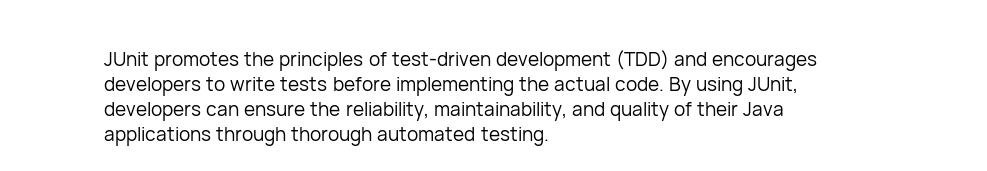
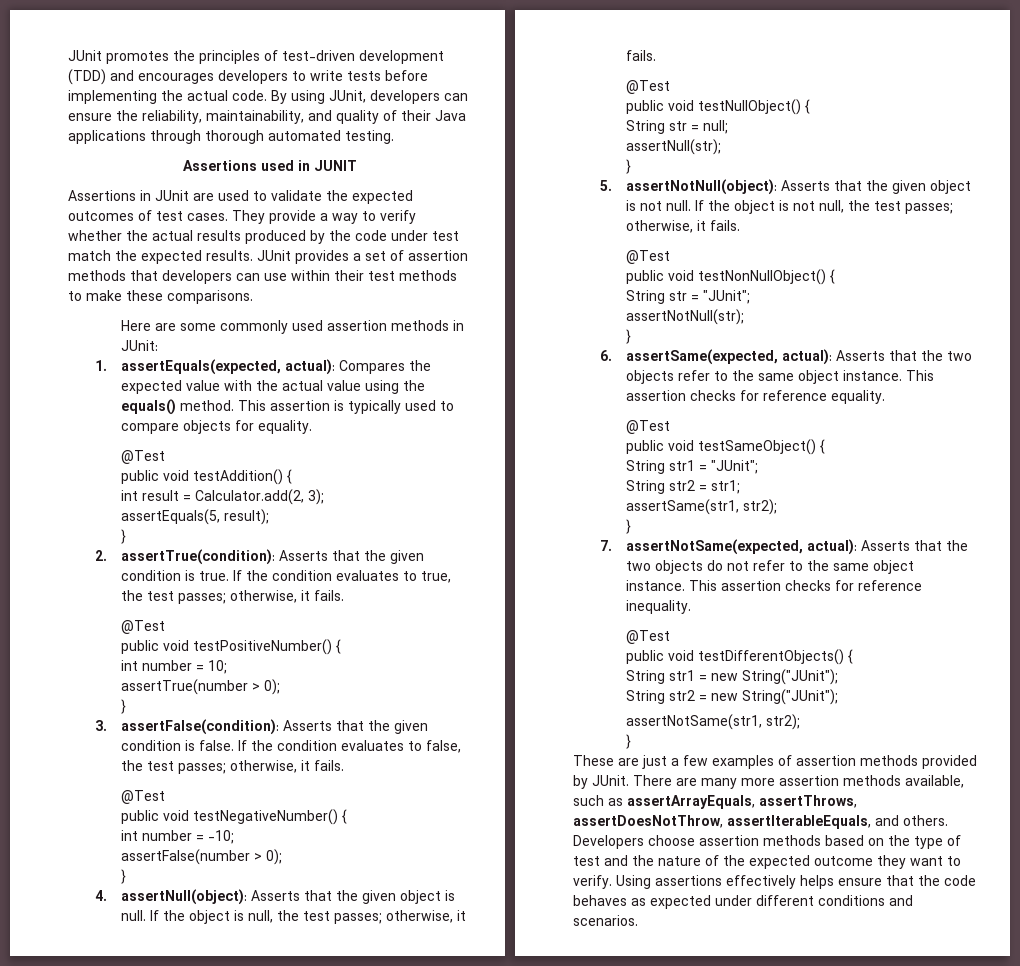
(549, 136) none -> [183,160,357,171] [68,190,413,204] [68,210,416,224] [68,230,459,244] [68,250,468,264] [68,270,457,284] [68,290,253,304] [121,320,465,334] [121,340,159,351] [94,359,432,375] [121,380,426,394] [121,399,455,415] [121,420,313,434] [121,450,166,464] [121,469,293,485] [121,489,325,505] [121,509,270,525] [121,529,127,544] [94,549,425,565] [121,570,452,583] [121,590,345,604] [121,620,166,634] [121,639,342,655] [121,660,228,674] [121,679,281,695] [121,699,127,714] [94,719,429,735] [121,740,462,753] [121,760,345,774] [121,790,166,804] [121,809,348,825] [121,830,235,844] [121,849,283,865] [121,869,127,884] [94,889,456,905] [121,910,467,924] [626,50,657,61] [626,80,671,94] [626,99,811,115] [626,120,729,134] [626,139,722,155] [626,159,632,174] [599,179,972,195] [626,200,954,214] [626,220,741,233] [626,250,671,264] [626,269,836,285] [626,290,751,304] [626,309,745,325] [626,329,632,344] [599,349,973,365] [626,370,935,384] [626,390,886,404] [626,420,671,434] [626,439,826,455] [626,460,759,474] [626,480,741,494] [626,499,778,515] [626,519,632,534] [599,539,969,555] [626,560,915,574] [626,580,923,591] [626,600,692,614] [626,630,671,644] [626,649,854,665] [626,669,839,685] [626,689,839,705] [626,714,801,730] [626,734,632,749] [573,755,977,769] [573,775,964,789] [573,795,857,809] [573,815,948,829] [573,835,961,849] [573,855,961,869] [573,875,976,889] [573,895,913,909] [573,915,638,926] // Assertions used in JUNIT // Assertions in JUnit are used to validate the expected outcomes of test cases. They provide a way to verify whether the actual results produced by the code under test match the expected results. JUnit provides a set of assertion methods that developers can use within their test methods to make these comparisons. // Here are some commonly used assertion methods in JUnit: // 1. assertEquals(expected, actual): Compares the expected value with the actual value using the equals() method. This assertion is typically used to compare objects for equality. // @Test // public void testAddition() { // int result = Calculator.add(2, 3); // assertEquals(5, result); // } // 2. assertTrue(condition): Asserts that the given condition is true. If the condition evaluates to true, the test passes; otherwise, it fails. // @Test // public void testPositiveNumber() { // int number = 10; // assertTrue(number > 0); // } // 3. assertFalse(condition): Asserts that the given condition is false. If the condition evaluates to false, the test passes; otherwise, it fails. // @Test // public void testNegativeNumber() { // int number = -10; // assertFalse(number > 0); // } // 4. assertNull(object): Asserts that the given object is null. If the object is null, the test passes; otherwise, it fails. // @Test // public void testNullObject() { // String str = null; // assertNull(str); // } // 5. assertNotNull(object): Asserts that the given object is not null. If the object is not null, the test passes; otherwise, it fails. // @Test // public void testNonNullObject() { // String str = "JUnit"; // assertNotNull(str); // } // 6. assertSame(expected, actual): Asserts that the two objects refer to the same object instance. This assertion checks for reference equality. // @Test // public void testSameObject() { // String str1 = "JUnit"; // String str2 = str1; // assertSame(str1, str2); // } // 7. assertNotSame(expected, actual): Asserts that the two objects do not refer to the same object instance. This assertion checks for reference inequality. // @Test // public void testDifferentObjects() { // String str1 = new String("JUnit"); // String str2 = new String("JUnit"); // assertNotSame(str1, str2); // } // These are just a few examples of assertion methods provided by JUnit. There are many more assertion methods available, such as assertArrayEquals, assertThrows, assertDoesNotThrow, assertIterableEquals, and others. Developers choose assertion methods based on the type of test and the nature of the expected outcome they want to verify. Using assertions effectively helps ensure that the code behaves as expected under different conditions and scenarios.

